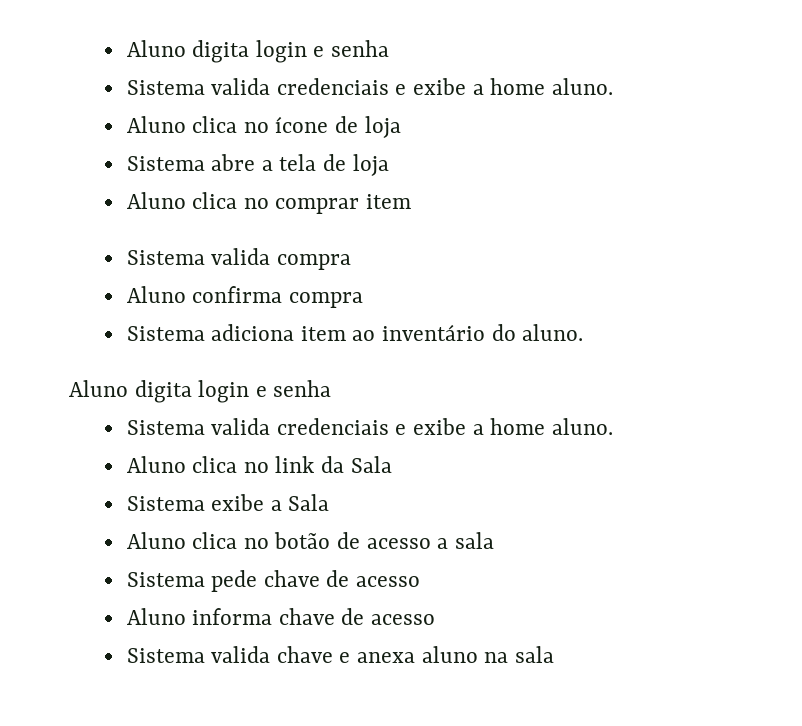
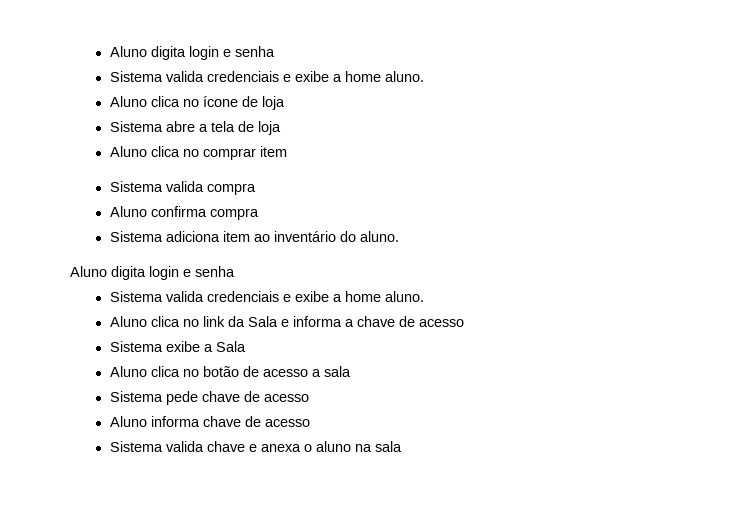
(392, 464) none -> [280,316,464,327] e informa a chave de acesso
(416, 657) none -> [303,444,312,452] o

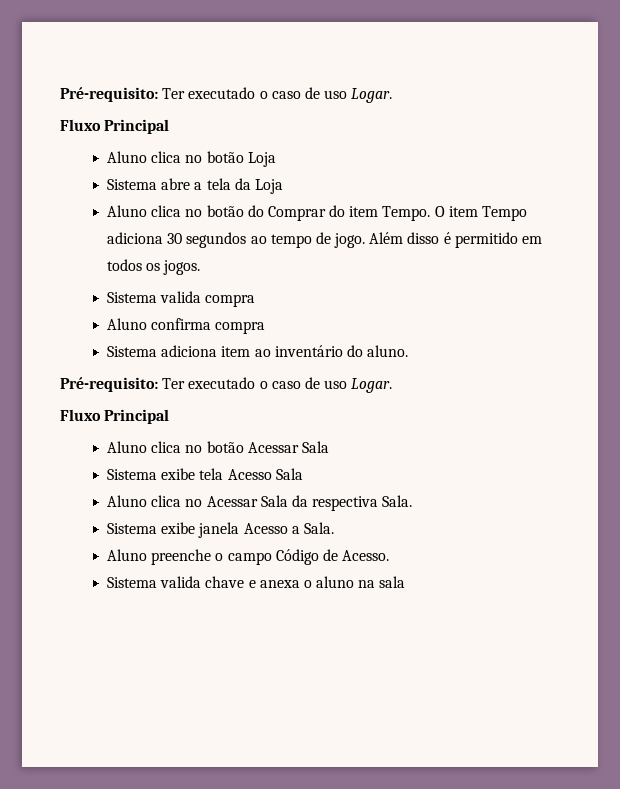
[109,46,275,60] [109,71,424,82] [109,96,285,110] Aluno digita login e senha // Sistema valida credenciais e exibe a home aluno. // Aluno clica no ícone de loja -> [60,87,393,103] [60,119,170,134] [106,151,276,167] Pré-requisito: Ter executado o caso de uso Logar. // Fluxo Principal // Aluno clica no botão Loja
[237,121,281,135] [109,146,287,160] de loja // Aluno clica no comprar item -> [234,178,283,194] [106,205,527,221] [106,232,542,248] [106,259,201,275] da Loja // Aluno clica no botão do Comprar do item Tempo. O item Tempo adiciona 30 segundos ao tempo de jogo. Além disso é permitido em todos os jogos.
[70,266,235,280] [109,291,424,302] [109,316,464,327] [109,341,213,352] Aluno digita login e senha // Sistema valida credenciais e exibe a home aluno. // Aluno clica no link da Sala e informa a chave de acesso // Sistema exibe a -> [60,377,393,393] [60,409,170,424] [106,441,329,453] [106,468,272,480] Pré-requisito: Ter executado o caso de uso Logar. // Fluxo Principal // Aluno clica no botão Acessar Sala // Sistema exibe tela Acesso
[202,366,351,377] [109,391,309,405] [109,416,310,427] botão de acesso a sala // Sistema pede chave de acesso // Aluno informa chave de acesso -> [206,495,413,511] [106,522,334,538] [106,549,390,565] Acessar Sala da respectiva Sala. // Sistema exibe janela Acesso a Sala. // Aluno preenche o campo Código de Acesso.

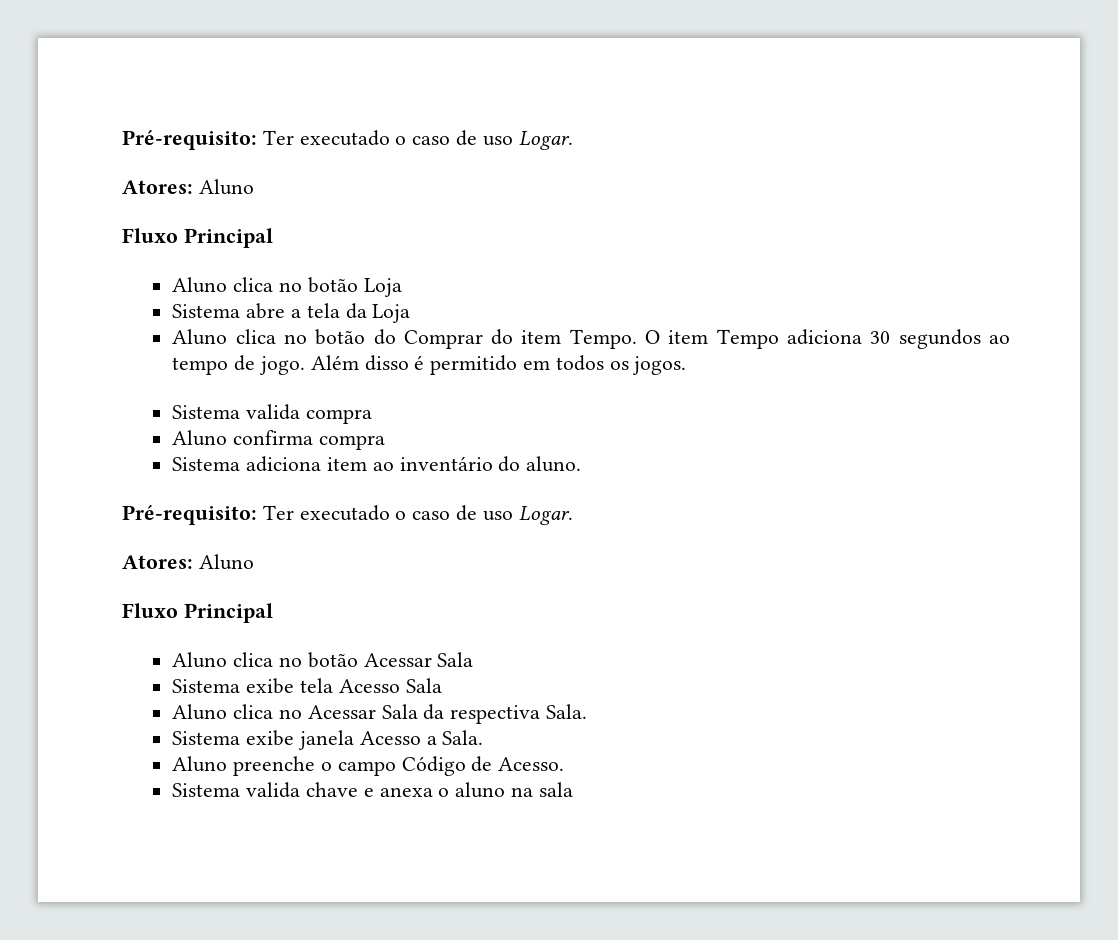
[60,87,393,103] Pré-requisito: Ter executado o caso de uso Logar. -> [122,130,573,150] [122,179,254,195] Pré-requisito: Ter executado o caso de uso Logar. // Atores: Aluno
(393, 385) none -> [122,554,254,570] // Atores: Aluno

